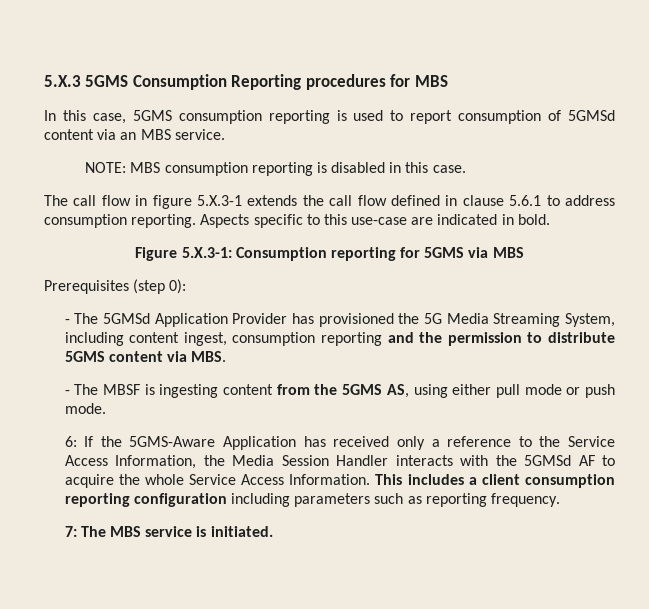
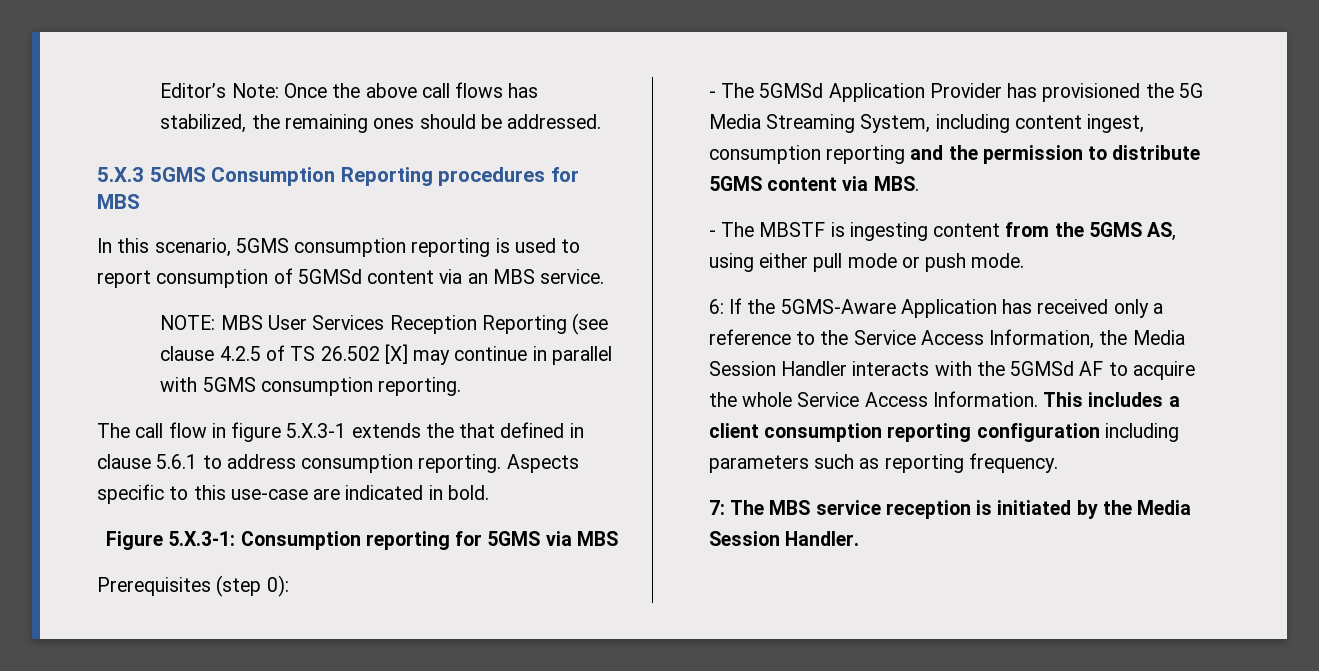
(44, 81) none -> [160,82,539,98] [160,114,602,133] Editor’s Note: Once the above call flows has stabilized, the remaining ones should be addressed. //
[92,113,126,124] case, -> [154,238,231,257] scenario,
[164,162,466,176] consumption reporting is disabled in this case. -> [267,313,609,335] [160,344,612,365] [160,377,462,396] User Services Reception Reporting (see clause 4.2.5 of TS 26.502 [X] may continue in parallel with 5GMS consumption reporting.
[329,195,387,206] call flow -> [459,423,496,438] that
[102,384,140,395] MBSF -> [759,222,826,237] MBSTF
[196,526,273,537] is initiated. -> [885,500,1192,519] [708,531,859,546] reception is initiated by the Media Session Handler.

